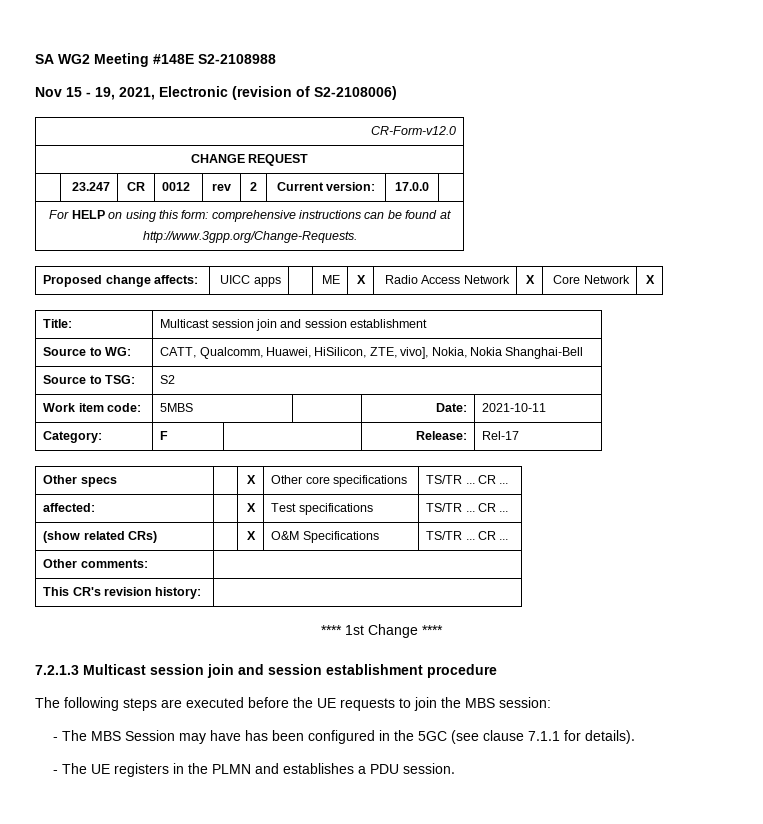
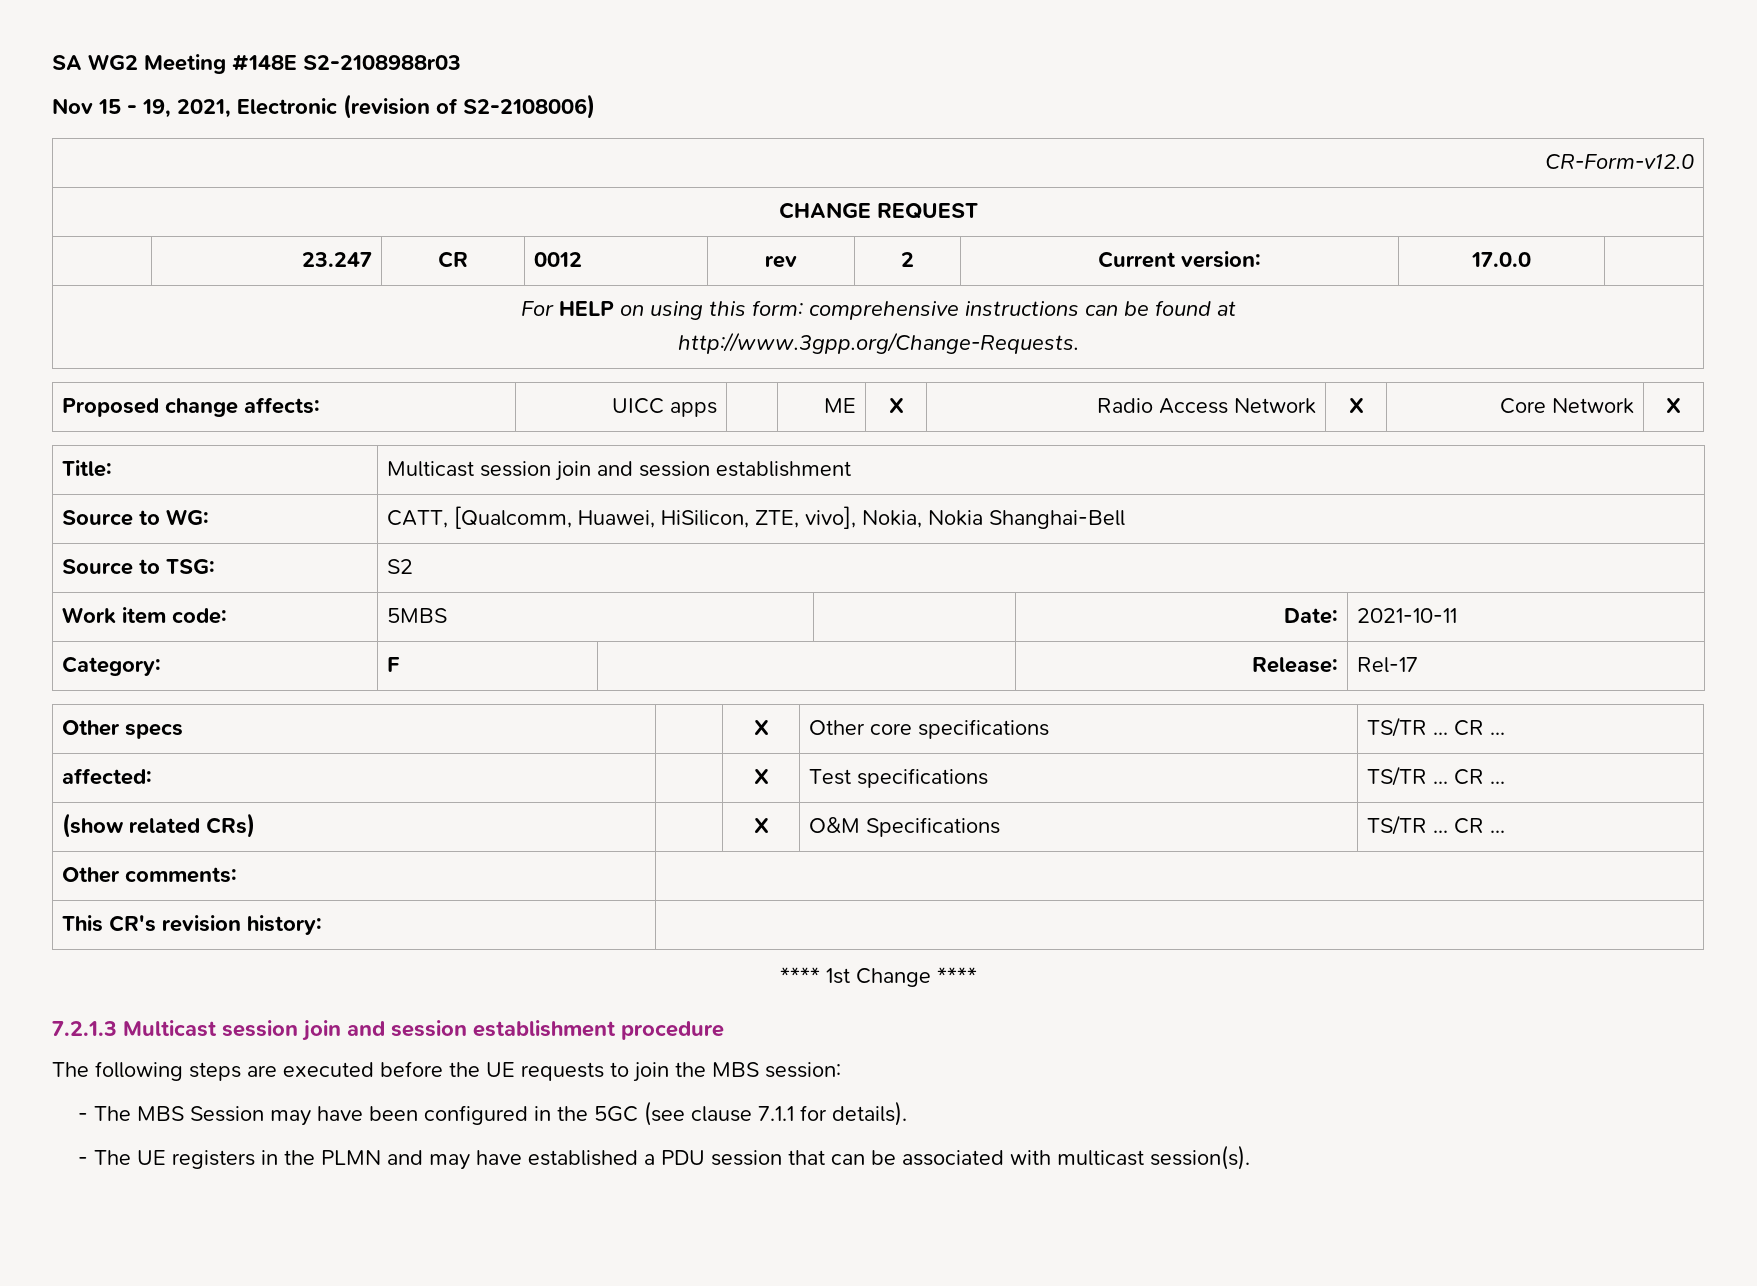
[198,54,276,64] S2-2108988 -> [303,55,461,70] S2-2108988r03
[199,347,263,359] Qualcomm, -> [454,506,573,529] [Qualcomm,
[244,730,268,741] has -> (364, 1113) none
[282,763,455,774] establishes a PDU session. -> [429,1145,1251,1170] may have established a PDU session that can be associated with multicast session(s).

